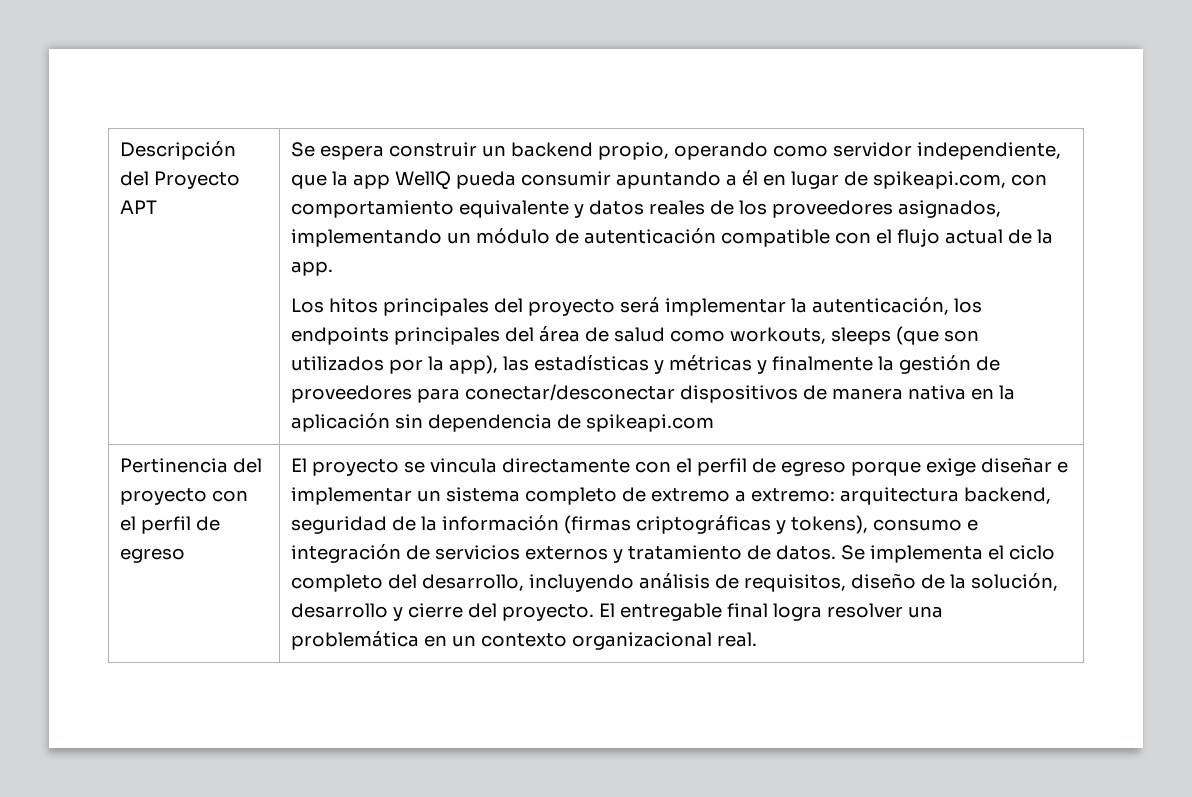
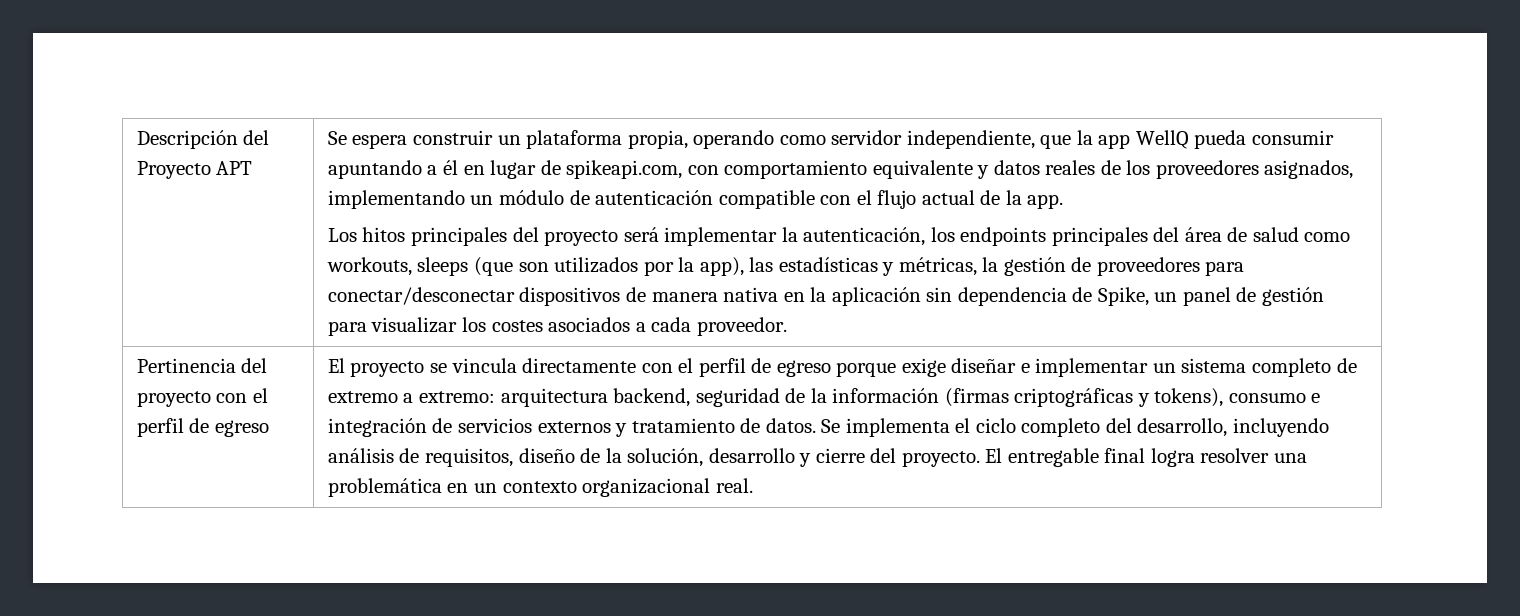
[511,142,670,160] backend propio, -> [526,130,688,149] plataforma propia,
[669,355,874,374] métricas y finalmente -> [898,257,977,276] métricas,
[586,414,715,432] spikeapi.com -> [1097,287,1324,306] [327,317,787,336] Spike, un panel de gestión para visualizar los costes asociados a cada proveedor.

